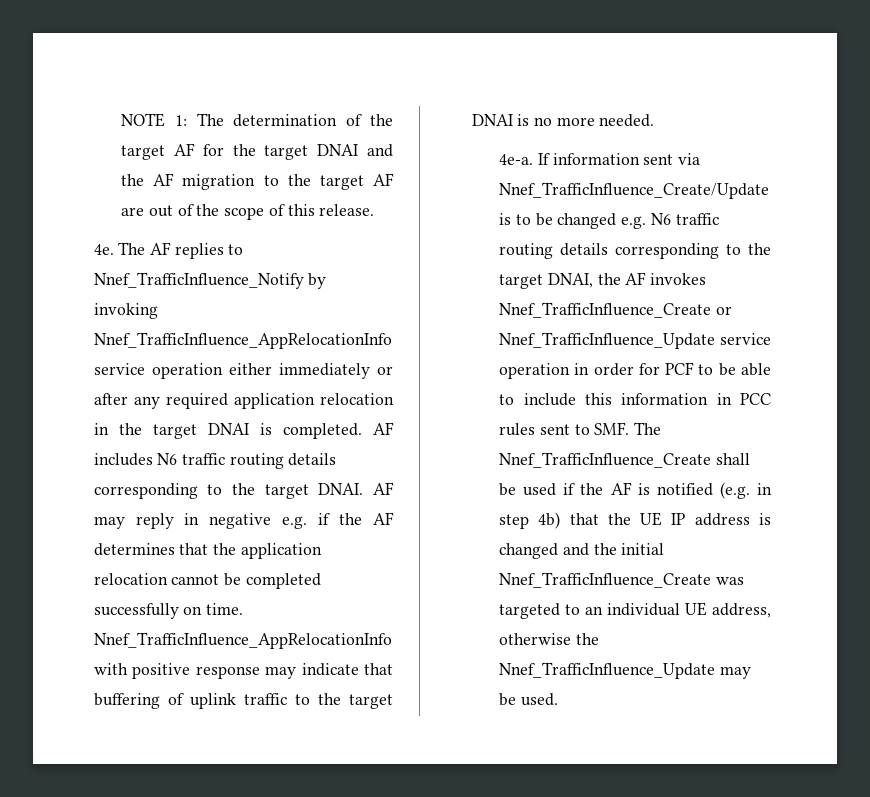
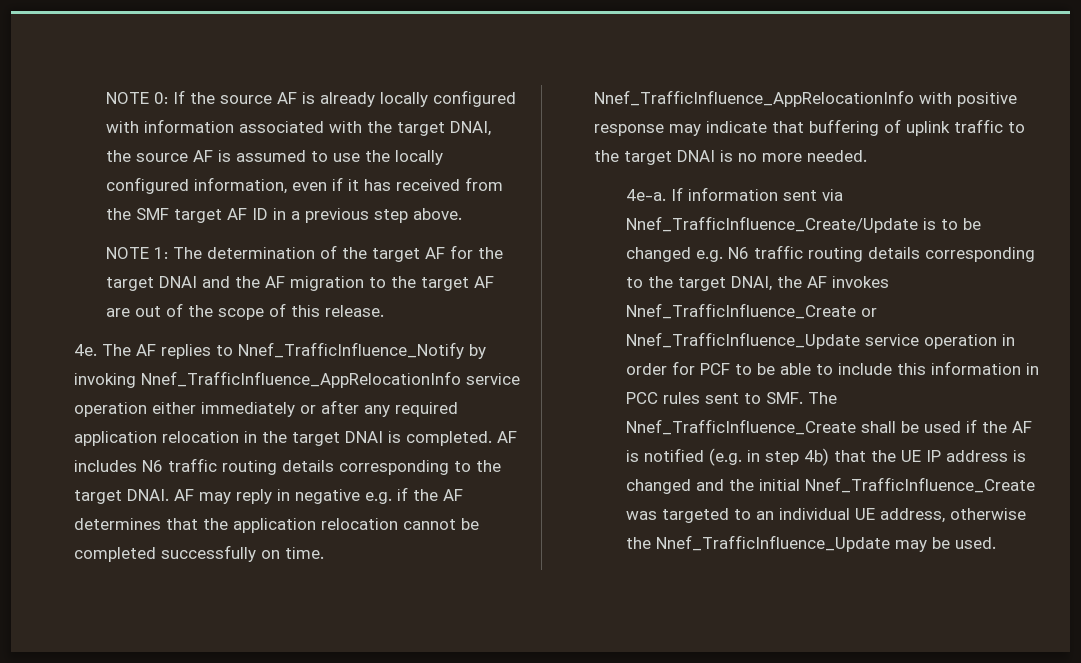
[121,113,166,127] NOTE -> [105,90,516,107] [105,119,491,136] [105,150,443,165] [105,177,503,194] [105,208,462,223] [105,247,149,259] NOTE 0: If the source AF is already locally configured with information associated with the target DNAI, the source AF is assumed to use the locally configured information, even if it has received from the SMF target AF ID in a previous step above. // NOTE

